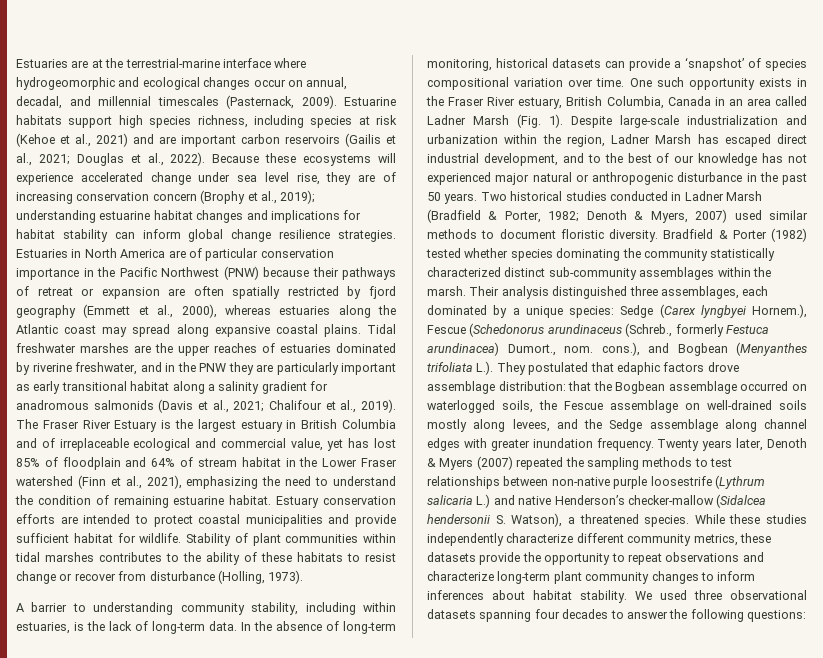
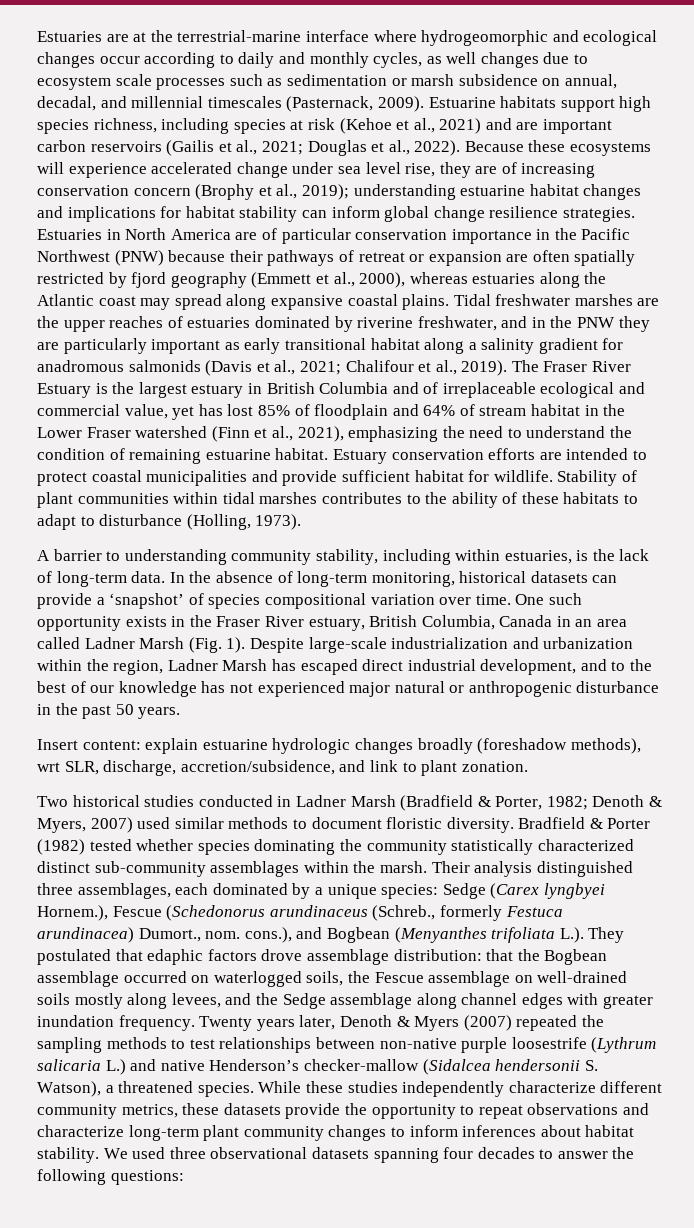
(286, 83) none -> [144,52,589,68] [37,74,538,90] according to daily and monthly cycles, as well changes due to ecosystem scale processes such as sedimentation or marsh subsidence
[365,553,396,562] [16,571,147,584] resist change or recover from -> [37,514,95,530] adapt to
(478, 198) none -> [37,738,641,754] [37,760,528,776] // Insert content: explain estuarine hydrologic changes broadly (foreshadow methods), wrt SLR, discharge, accretion/subsidence, and link to plant zonation. //

